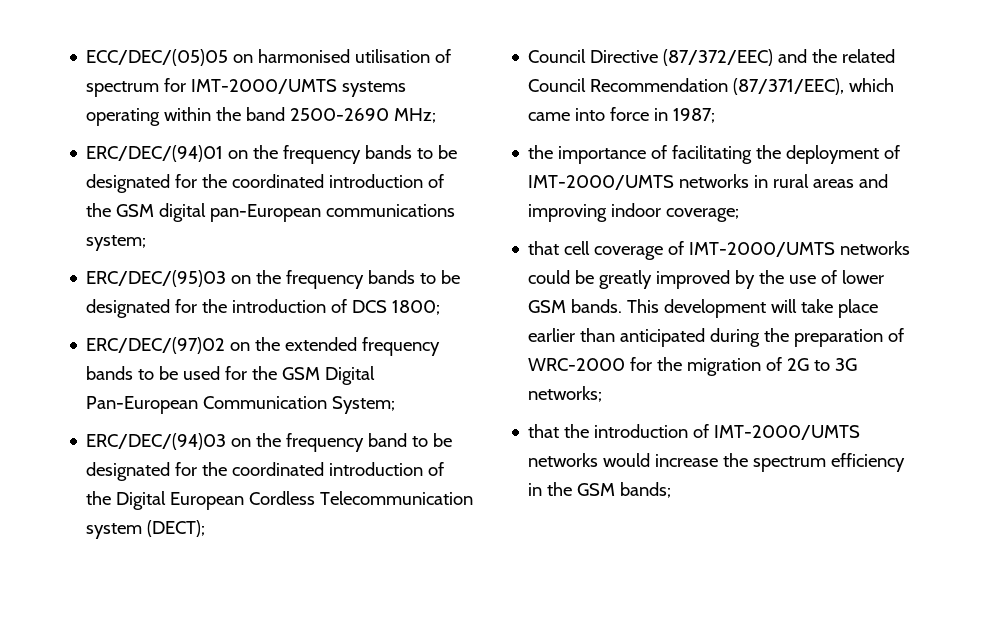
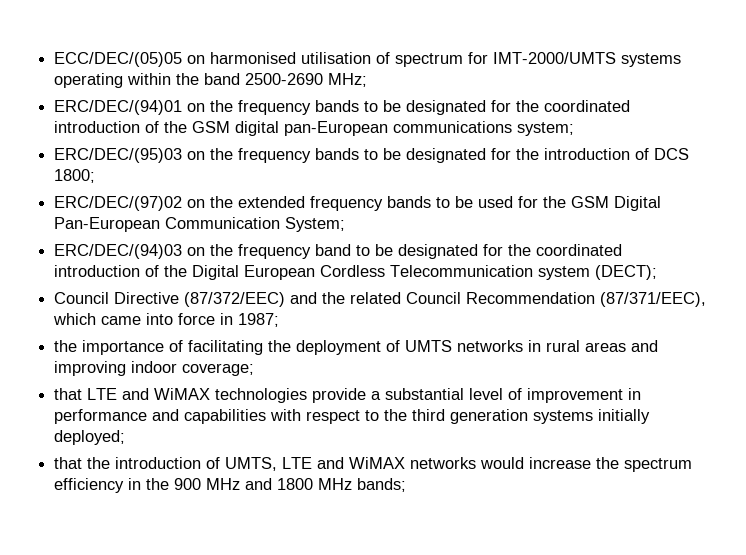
[528,175,675,190] IMT-2000/UMTS -> [405,340,453,352] UMTS
[564,241,911,260] [528,270,885,289] [528,299,879,318] [528,328,905,347] [528,357,858,376] [528,386,603,402] cell coverage of IMT-2000/UMTS networks could be greatly improved by the use of lower GSM bands. This development will take place earlier than anticipated during the preparation of WRC-2000 for the migration of 2G to 3G networks; -> [87,388,642,403] [54,409,651,424] [54,430,126,445] LTE and WiMAX technologies provide a substantial level of improvement in performance and capabilities with respect to the third generation systems initially deployed;
[714,425,861,440] IMT-2000/UMTS -> [225,457,406,471] UMTS, LTE and WiMAX
[577,483,616,496] GSM -> [174,478,353,490] 900 MHz and 1800 MHz

